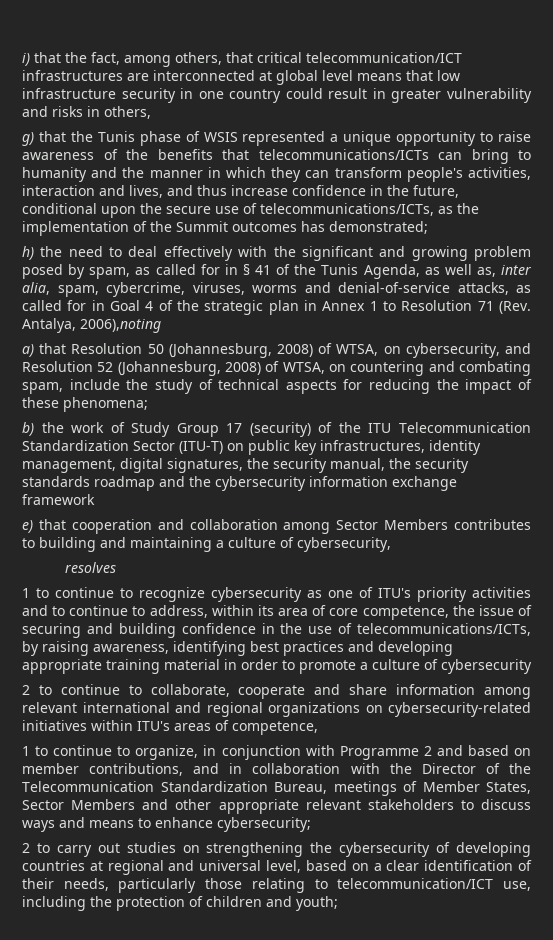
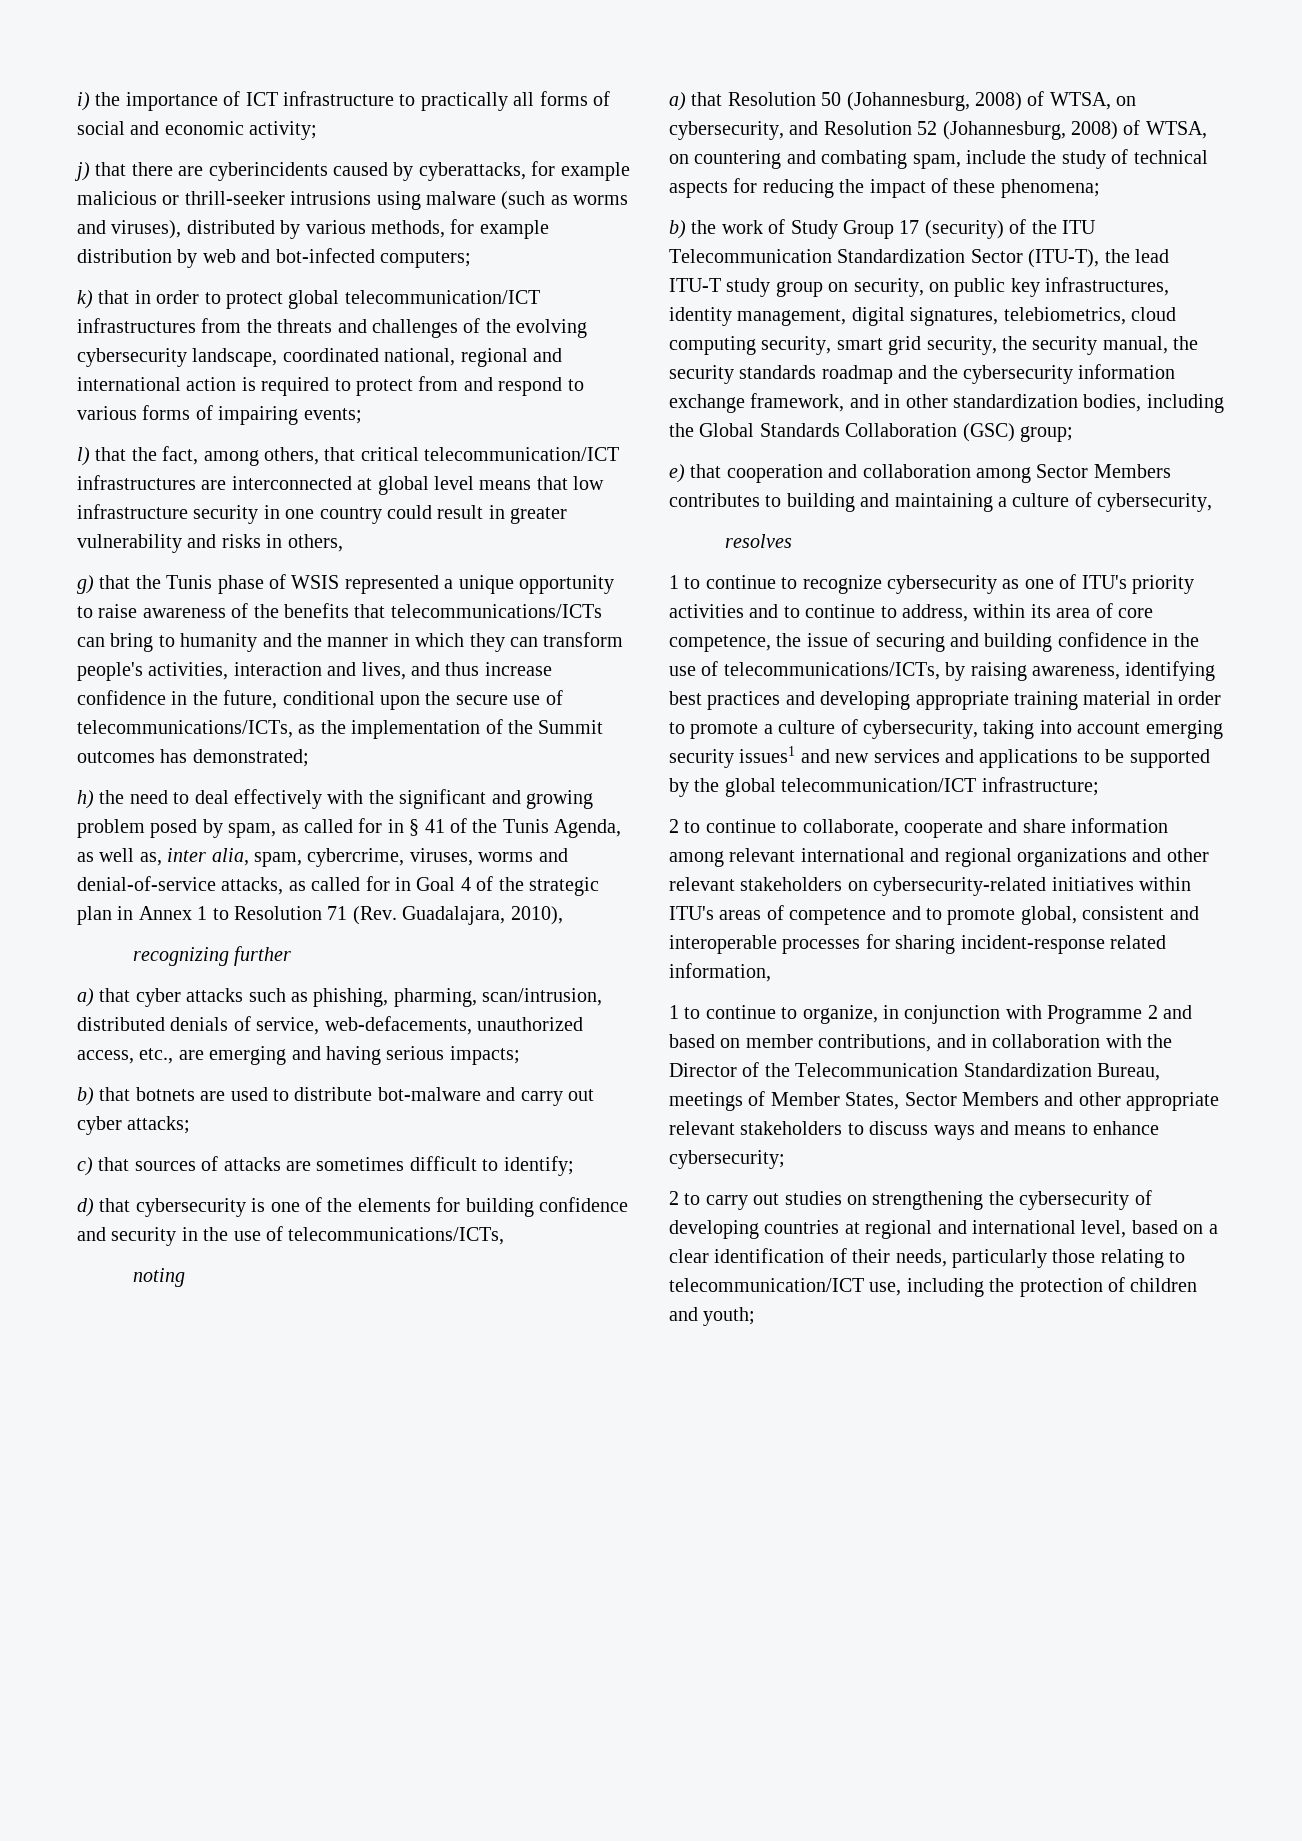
(30, 59) none -> [95,91,610,111] [77,121,318,140] [74,161,630,181] [77,191,629,210] [77,219,549,239] [77,248,471,268] [77,290,540,309] [77,318,588,338] [77,348,562,367] [77,376,584,396] [77,405,362,425] [77,447,90,466] the importance of ICT infrastructure to practically all forms of social and economic activity; // j) that there are cyberincidents caused by cyberattacks, for example malicious or thrill-seeker intrusions using malware (such as worms and viruses), distributed by various methods, for example distribution by web and bot-infected computers; // k) that in order to protect global telecommunication/ICT infrastructures from the threats and challenges of the evolving cybersecurity landscape, coordinated national, regional and international action is required to protect from and respond to various forms of impairing events; // l)
[22,318,161,333] Antalya, 2006),noting -> [402,906,563,925] [132,946,292,966] [77,988,603,1007] [77,1016,583,1035] [77,1046,520,1065] [77,1087,594,1106] [77,1116,191,1135] [77,1156,574,1176] [77,1197,628,1217] [77,1226,505,1246] [132,1268,185,1287] Guadalajara, 2010), // recognizing further // a) that cyber attacks such as phishing, pharming, scan/intrusion, distributed denials of service, web-defacements, unauthorized access, etc., are emerging and having serious impacts; // b) that botnets are used to distribute bot-malware and carry out cyber attacks; // c) that sources of attacks are sometimes difficult to identify; // d) that cybersecurity is one of the elements for building confidence and security in the use of telecommunications/ICTs, // noting
[179,441,223,454] (ITU-T) -> [1028,249,1169,268] [669,278,924,297] (ITU-T), the lead ITU-T study group on security,
(243, 465) none -> [1003,307,1176,325] [669,336,997,355] telebiometrics, cloud computing security, smart grid security,
[22,494,95,505] framework -> [750,393,1224,413] [669,423,1073,442] framework, and in other standardization bodies, including the Global Standards Collaboration (GSC) group;
[441,659,532,674] cybersecurity -> [863,720,1223,739] [669,746,1210,768] [669,777,1099,797] cybersecurity, taking into account emerging security issues1 and new services and applications to be supported by the global telecommunication/ICT infrastructure;
(360, 709) none -> [1132,848,1209,862] [669,877,843,891] and other relevant stakeholders
[232,721,318,735] competence, -> [789,906,1199,925] [669,934,1166,954] [669,963,771,982] competence and to promote global, consistent and interoperable processes for sharing incident-response related information,
[199,860,262,871] universal -> [972,1220,1076,1234] international

